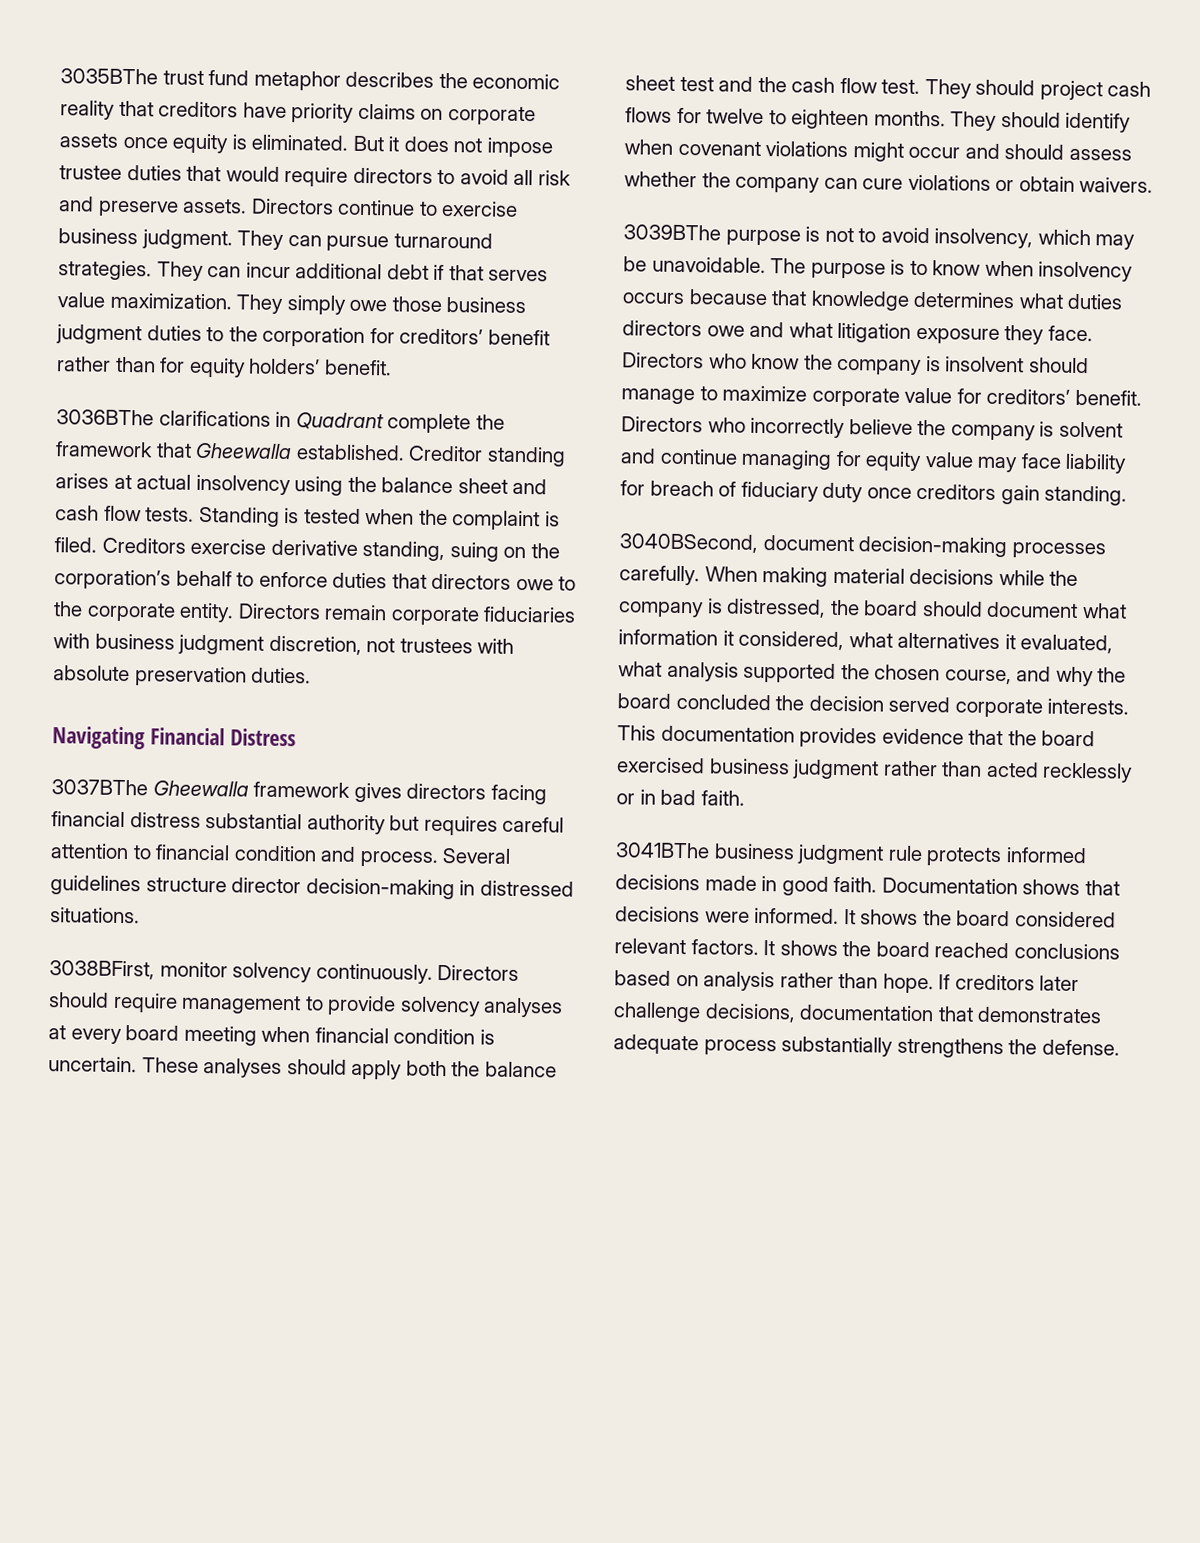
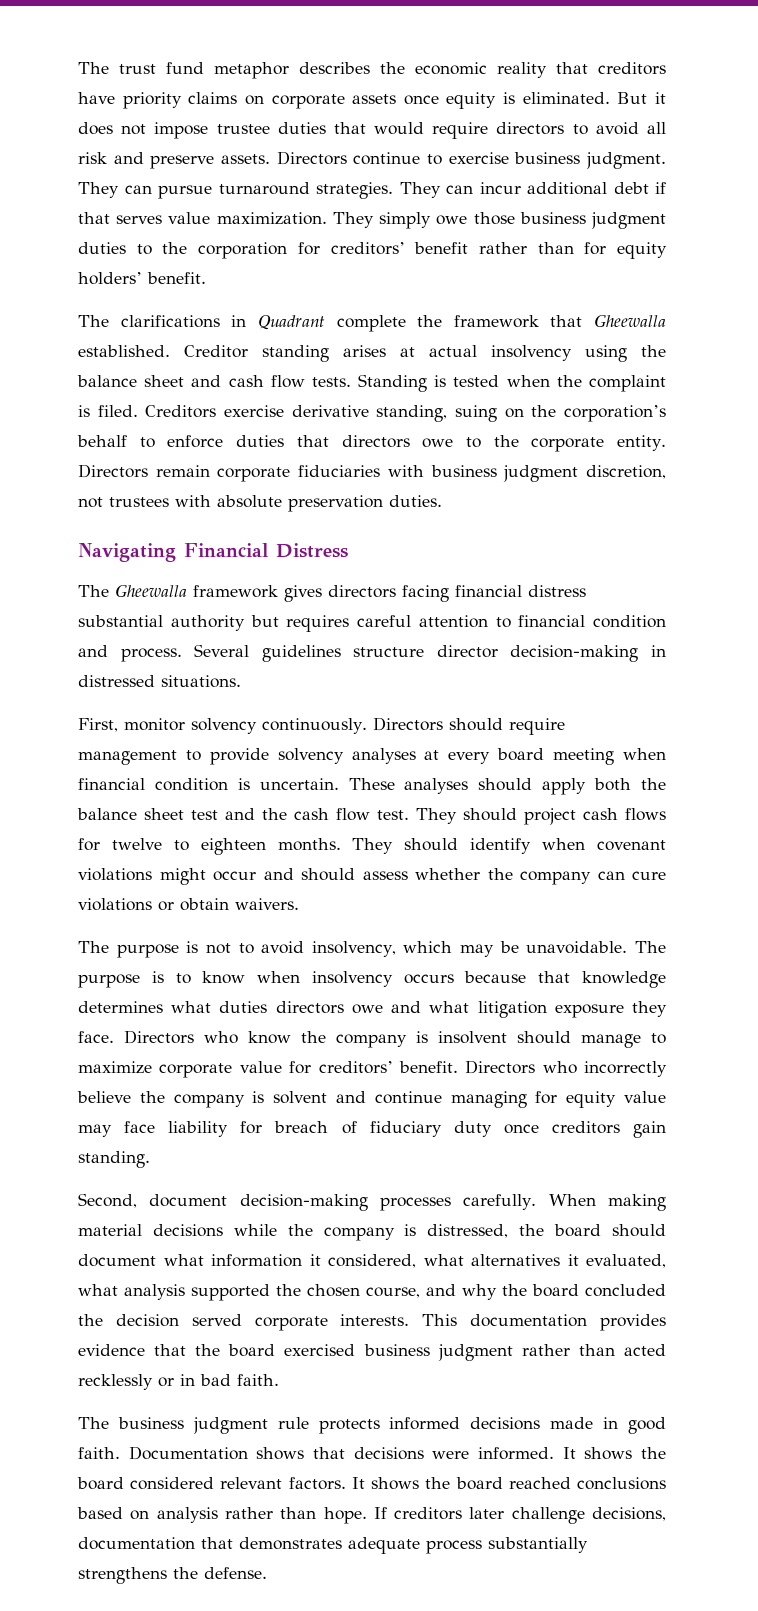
[60,68,158,85] 3035BThe -> [78,62,109,74] The
[56,409,154,426] 3036BThe -> [78,315,109,327] The
[51,779,148,796] 3037BThe -> [78,585,109,597] The
[49,960,155,980] 3038BFirst, -> [78,718,118,732] First,
[623,224,721,241] 3039BThe -> [78,941,109,953] The
[619,533,758,553] 3040BSecond, -> [78,1193,137,1208] Second,
[615,842,710,859] 3041BThe -> [78,1417,109,1429] The

